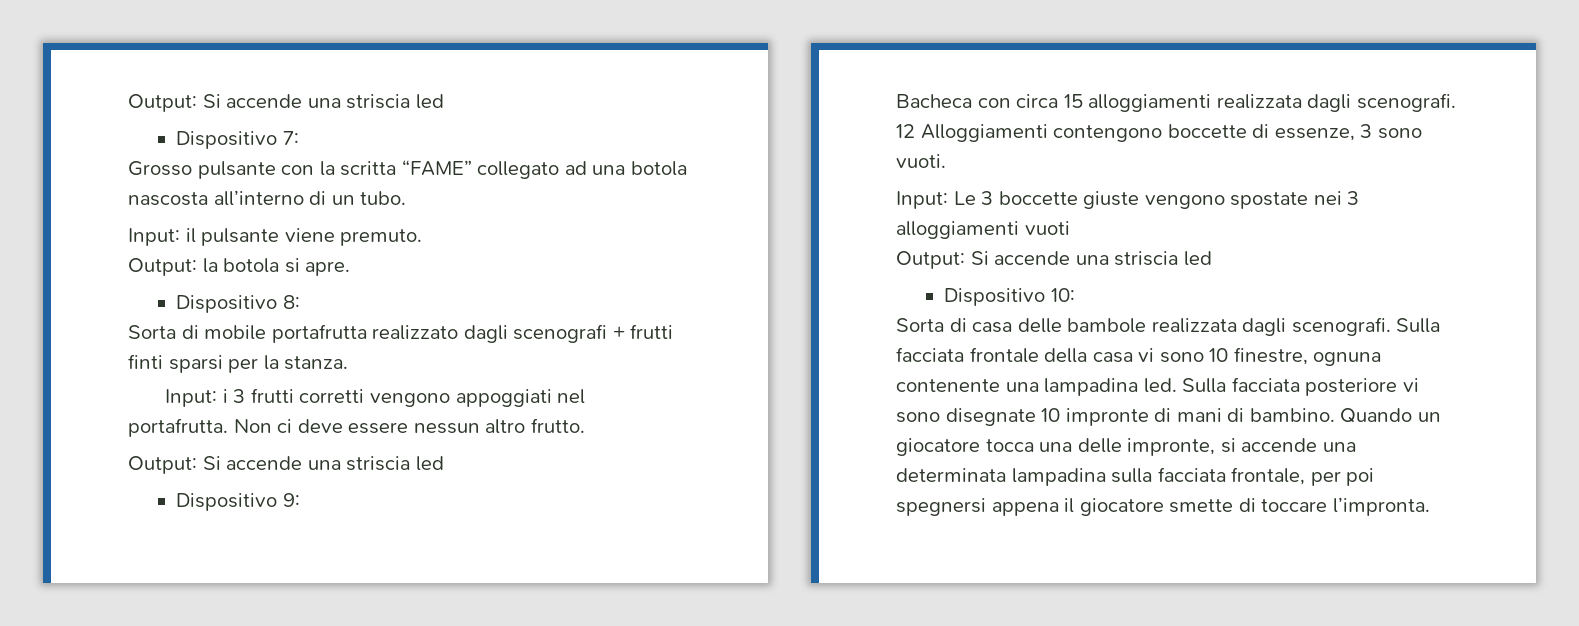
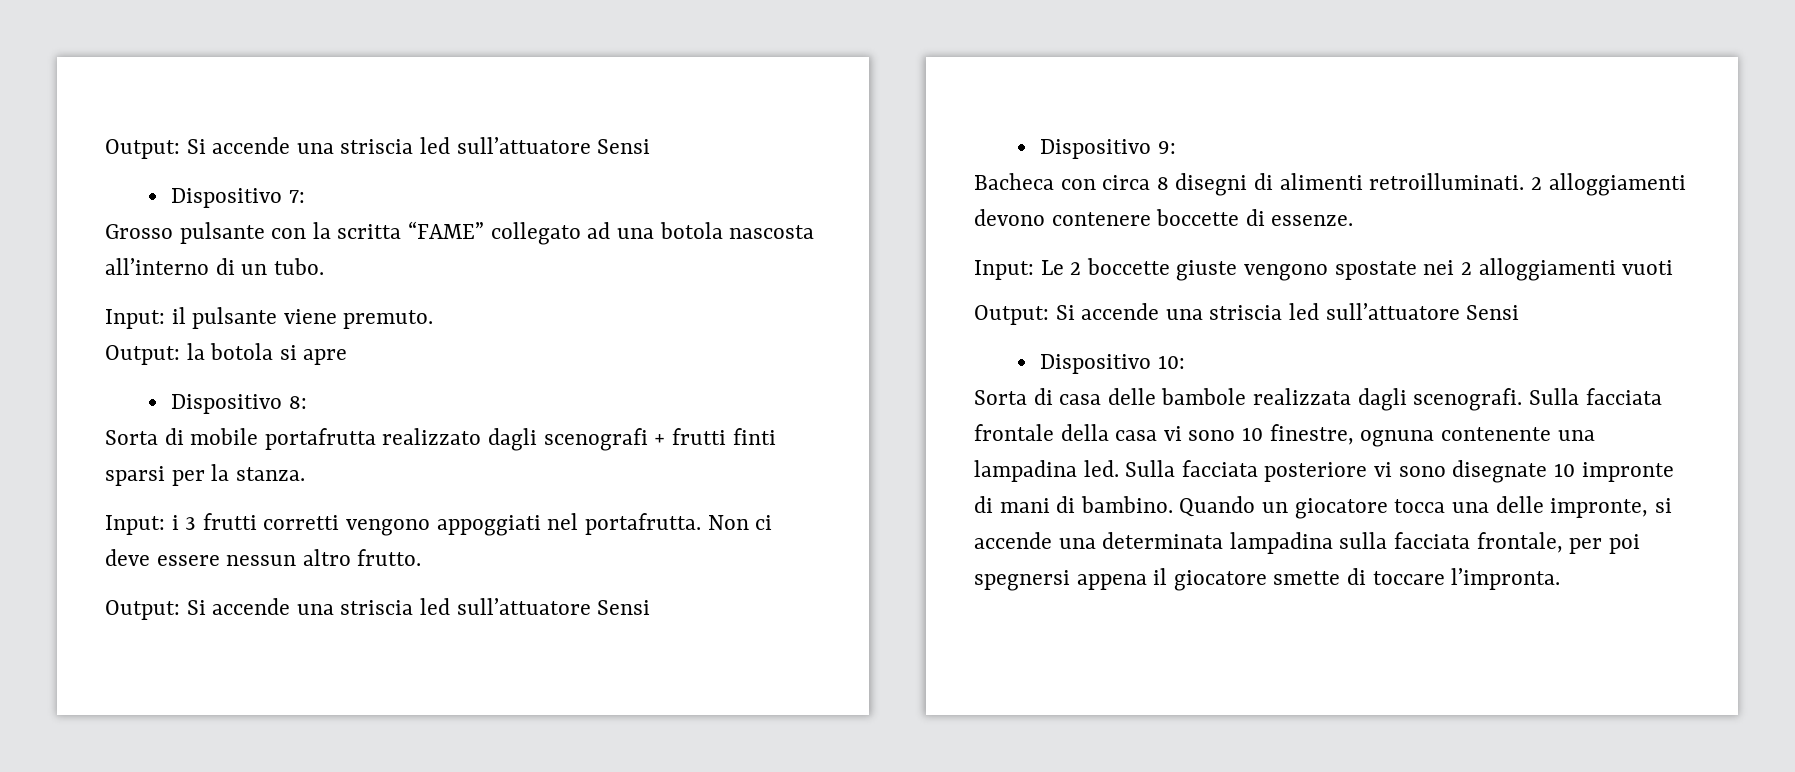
[128,94,444,112] Output: Si accende una striscia led -> [105,137,651,159] Output: Si accende una striscia led sull’attuatore Sensi
[305,261,351,276] apre. -> [303,349,348,365] apre
(444, 463) none -> [456,598,651,615] sull’attuatore Sensi
[1063,93,1456,112] [896,124,1422,142] [896,154,946,168] 15 alloggiamenti realizzata dagli scenografi. 12 Alloggiamenti contengono boccette di essenze, 3 sono vuoti. -> [1156,173,1686,196] [974,209,1354,226] 8 disegni di alimenti retroilluminati. 2 alloggiamenti devono contenere boccette di essenze.
[981,191,994,205] 3 -> [1070,262,1082,275] 2
[1347,191,1360,205] 3 -> [1460,262,1472,275] 2
(1212, 258) none -> [1325,303,1520,320] sull’attuatore Sensi

